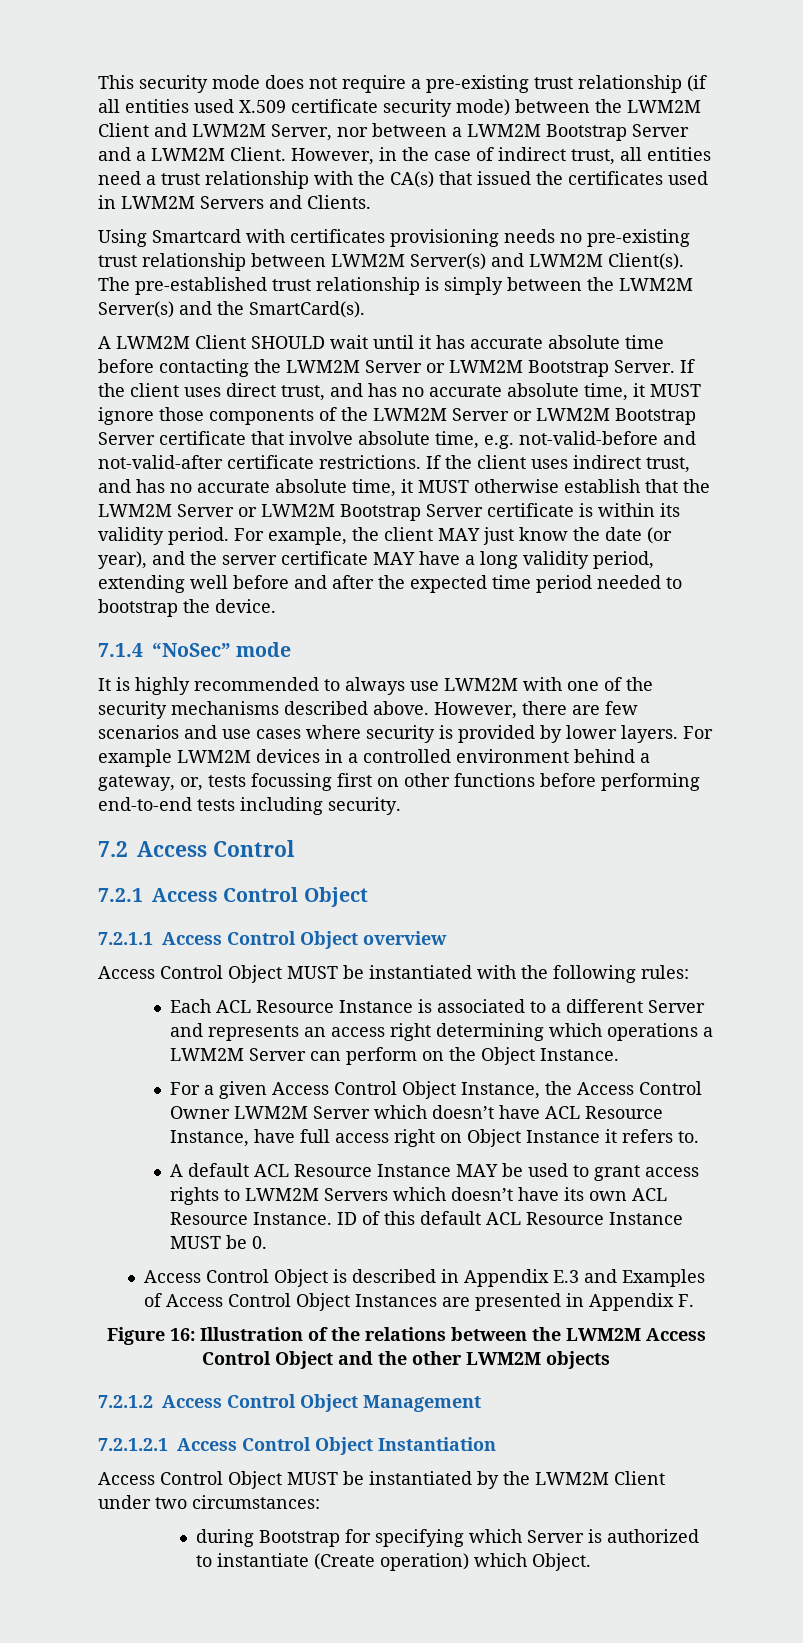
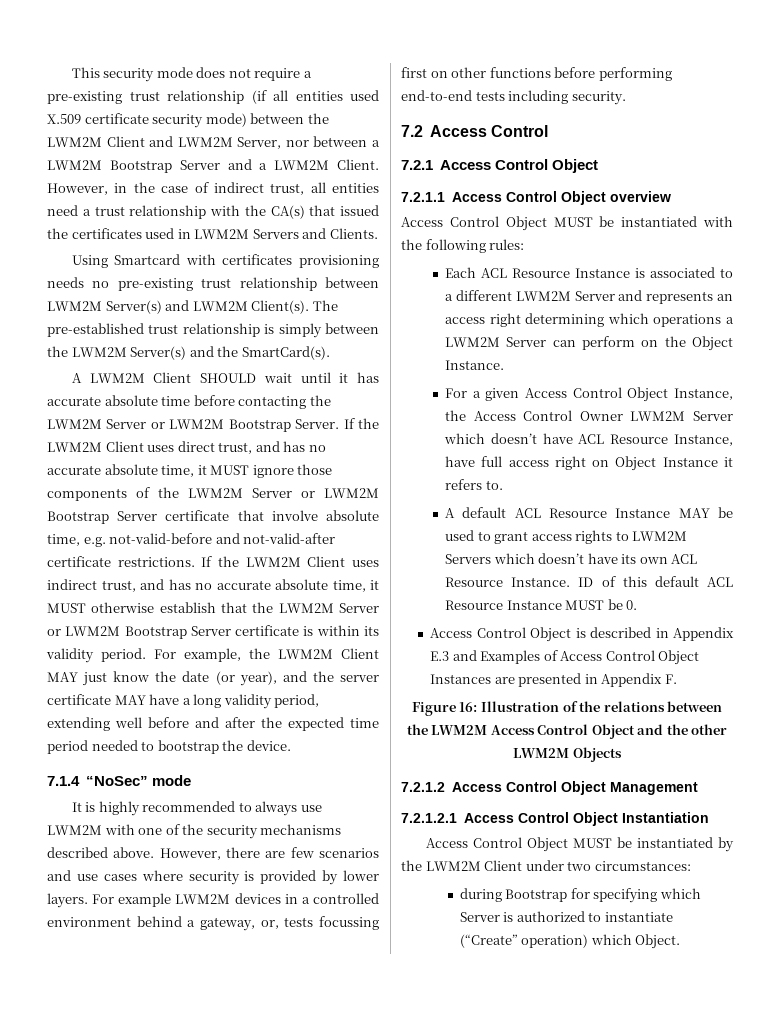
[130,383,179,397] client -> [47,441,144,452] LWM2M Client
[477,455,526,469] client -> [245,556,346,567] LWM2M Client
[384,527,433,541] client -> [278,648,379,659] LWM2M Client
(644, 1006) none -> [515,291,571,301] LWM2M
[546,1351,610,1369] objects -> [572,747,622,762] Objects
[314,1553,376,1570] (Create -> [459,934,518,948] (“Create”

